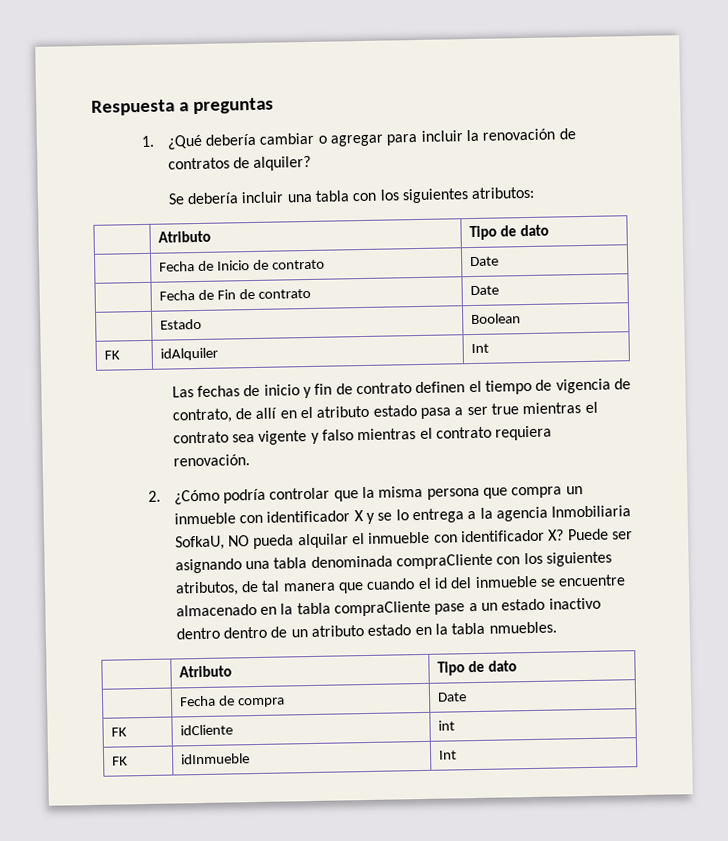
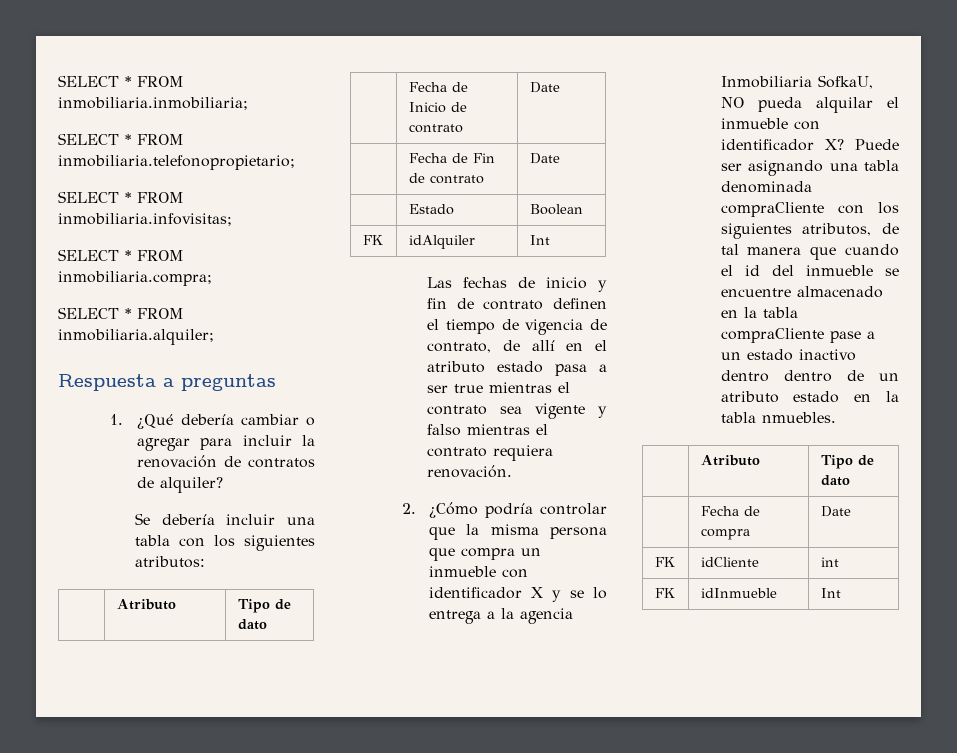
(91, 107) none -> [58,75,184,87] [58,97,248,110] [58,133,184,145] [58,155,295,170] [58,191,184,203] [58,213,232,226] [58,249,184,261] [58,271,212,286] [58,307,184,319] [58,329,214,345] SELECT * FROM inmobiliaria.inmobiliaria; // SELECT * FROM inmobiliaria.telefonopropietario; // SELECT * FROM inmobiliaria.infovisitas; // SELECT * FROM inmobiliaria.compra; // SELECT * FROM inmobiliaria.alquiler; //

